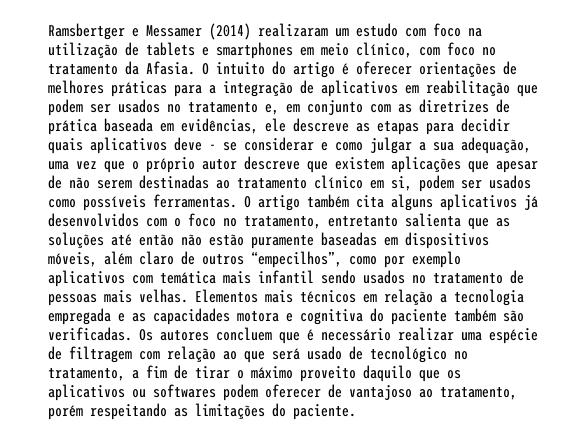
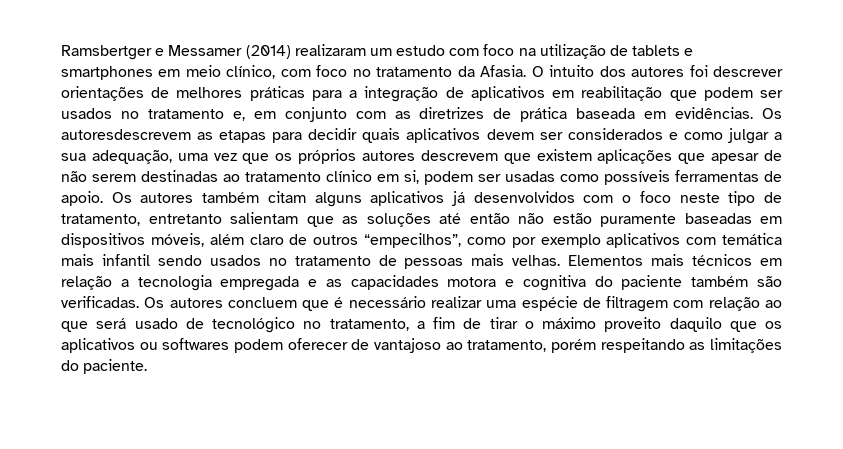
[272,61,412,78] do artigo é oferecer -> [599,65,783,77] dos autores foi descrever
[181,118,349,134] evidências, ele descreve -> [675,107,783,119] [61,129,191,140] evidências. Os autoresdescrevem
[174,137,314,151] deve - se considerar -> [486,128,663,140] devem ser considerados
[132,156,300,173] o próprio autor descreve -> [275,149,498,164] os próprios autores descrevem
[489,175,531,189] usados -> [505,171,555,182] usadas
[153,194,384,211] ferramentas. O artigo também cita -> [675,170,782,182] [61,191,306,206] ferramentas de apoio. Os autores também citam
[223,218,237,227] no -> [679,191,782,206] neste tipo de
[405,213,461,227] salienta -> [230,212,298,224] salientam

